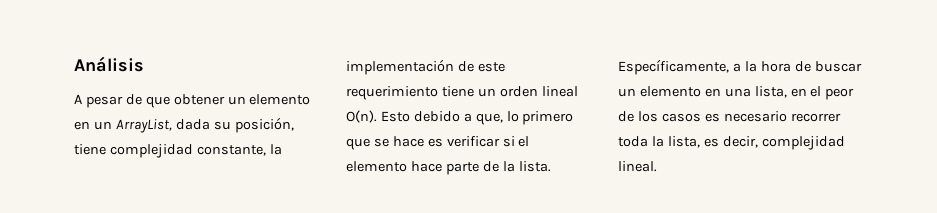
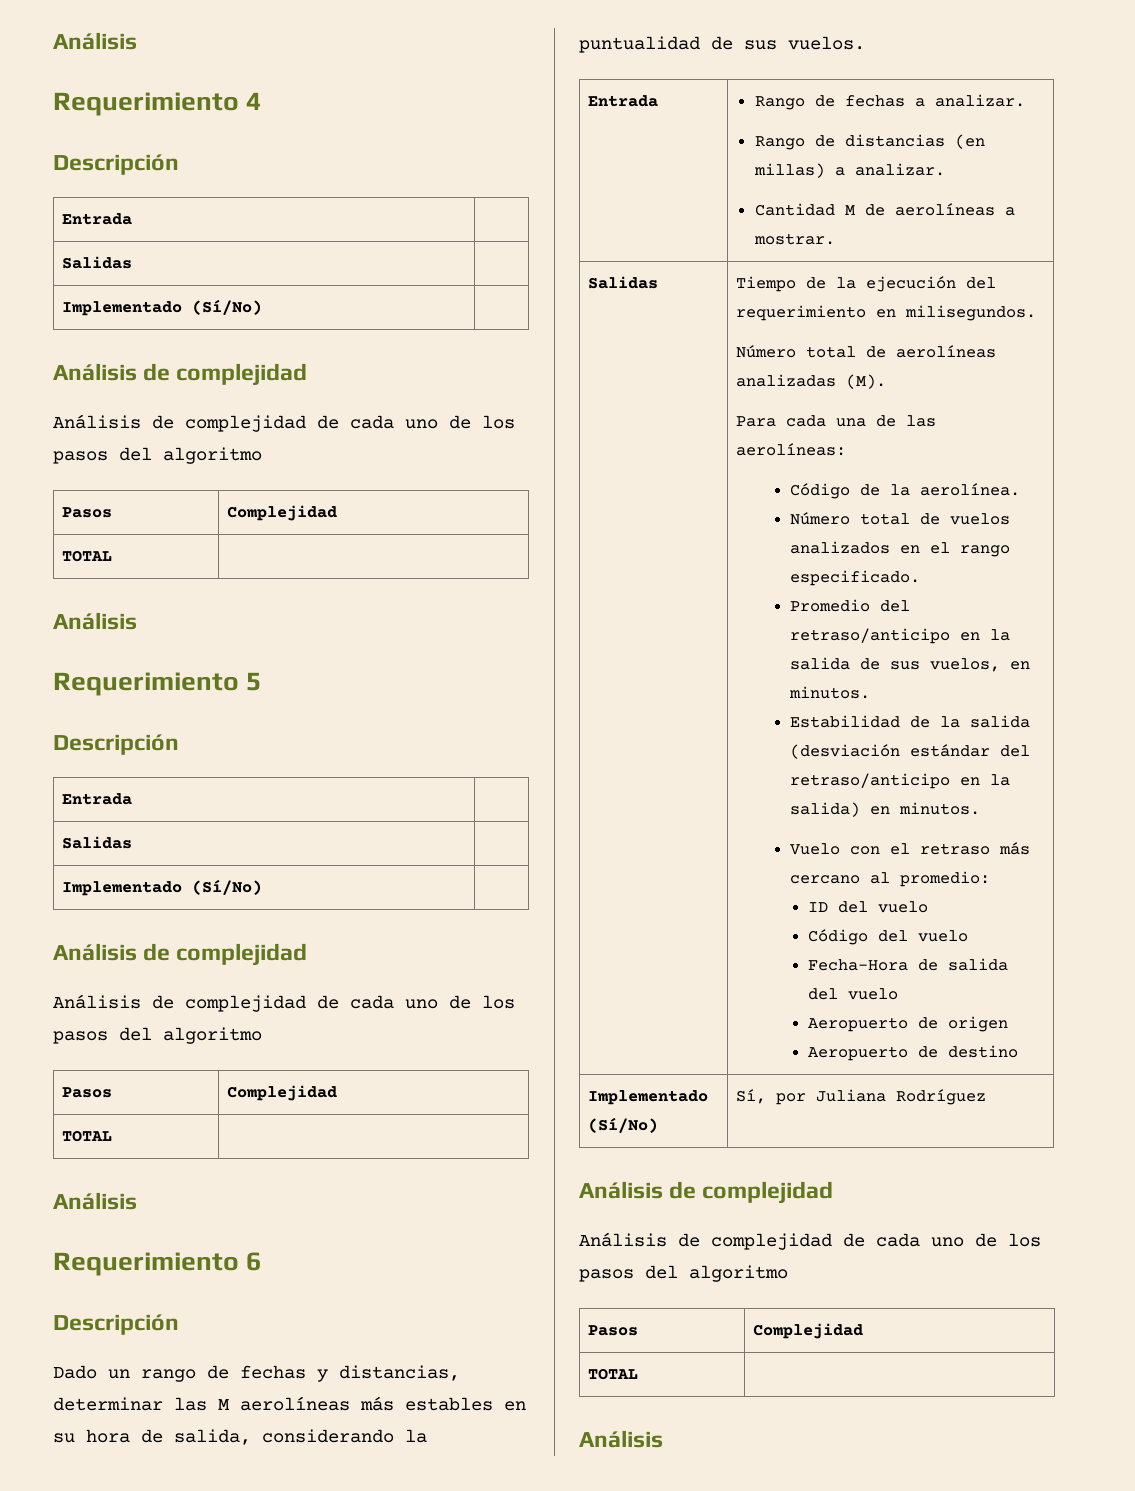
[74,56,144,72] [74,94,311,108] [74,117,294,133] [74,144,282,158] [346,59,505,75] [346,86,578,100] [346,110,574,125] [346,136,530,150] [346,161,551,175] [618,59,862,75] [618,86,855,100] [618,111,841,122] [618,136,845,150] [618,161,657,172] Análisis // A pesar de que obtener un elemento en un ArrayList, dada su posición, tiene complejidad constante, la implementación de este requerimiento tiene un orden lineal O(n). Esto debido a que, lo primero que se hace es verificar si el elemento hace parte de la lista. Específicamente, a la hora de buscar un elemento en una lista, en el peor de los casos es necesario recorrer toda la lista, es decir, complejidad lineal. -> [53,32,137,50] [53,92,262,116] [53,154,179,175] [62,213,133,225] [62,256,133,269] [62,299,263,316] [53,363,308,386] [53,414,515,432] [53,447,262,464] [62,507,113,518] [227,505,338,521] [62,550,113,562] [53,612,137,630] [53,672,262,696] [53,734,179,755] [62,793,133,805] [62,836,133,849] [62,879,263,896] [53,943,308,966] [53,994,515,1012] [53,1027,262,1044] [62,1087,113,1098] [227,1085,338,1101] [62,1130,113,1142] [53,1192,137,1210] [53,1252,262,1276] [53,1314,179,1335] [53,1365,460,1382] [53,1396,526,1411] [53,1429,427,1445] [579,36,865,53] [588,95,659,107] [754,94,1025,110] [754,134,985,150] [753,163,945,178] [754,203,1015,216] [753,233,835,245] [588,276,659,289] [736,276,997,292] [736,305,1037,321] [736,345,997,358] [736,374,887,389] [736,415,937,427] [736,443,847,456] [790,483,1021,499] [790,512,1011,525] [790,541,1011,557] [790,570,921,586] [790,599,911,612] [790,628,1011,644] [790,657,1031,672] [789,686,871,699] [790,715,1031,728] [790,744,1031,759] [790,773,1011,789] [790,802,981,817] [790,842,1031,855] [790,871,991,887] [807,901,928,913] [807,929,968,945] [807,958,1008,971] [807,988,898,1000] [807,1016,1008,1032] [807,1045,1018,1061] [588,1090,709,1105] [588,1117,659,1133] [736,1089,987,1105] [579,1181,834,1204] [579,1232,1041,1250] [579,1265,788,1282] [588,1325,639,1336] [753,1323,864,1339] [588,1368,639,1380] [579,1430,663,1448] Análisis // Requerimiento 4 // Descripción // Entrada | // Salidas | // Implementado (Sí/No) | // Análisis de complejidad // Análisis de complejidad de cada uno de los pasos del algoritmo // Pasos | Complejidad // TOTAL | // Análisis // Requerimiento 5 // Descripción // Entrada | // Salidas | // Implementado (Sí/No) | // Análisis de complejidad // Análisis de complejidad de cada uno de los pasos del algoritmo // Pasos | Complejidad // TOTAL | // Análisis // Requerimiento 6 // Descripción // Dado un rango de fechas y distancias, determinar las M aerolíneas más estables en su hora de salida, considerando la puntualidad de sus vuelos. // Entrada | Rango de fechas a analizar. // Rango de distancias (en millas) a analizar. // Cantidad M de aerolíneas a mostrar. // Salidas | Tiempo de la ejecución del requerimiento en milisegundos. // Número total de aerolíneas analizadas (M). // Para cada una de las aerolíneas: // Código de la aerolínea. // Número total de vuelos analizados en el rango especificado. // Promedio del retraso/anticipo en la salida de sus vuelos, en minutos. // Estabilidad de la salida (desviación estándar del retraso/anticipo en la salida) en minutos. // Vuelo con el retraso más cercano al promedio: // ID del vuelo // Código del vuelo // Fecha-Hora de salida del vuelo // Aeropuerto de origen // Aeropuerto de destino // Implementado (Sí/No) | Sí, por Juliana Rodríguez // Análisis de complejidad // Análisis de complejidad de cada uno de los pasos del algoritmo // Pasos | Complejidad // TOTAL | // Análisis

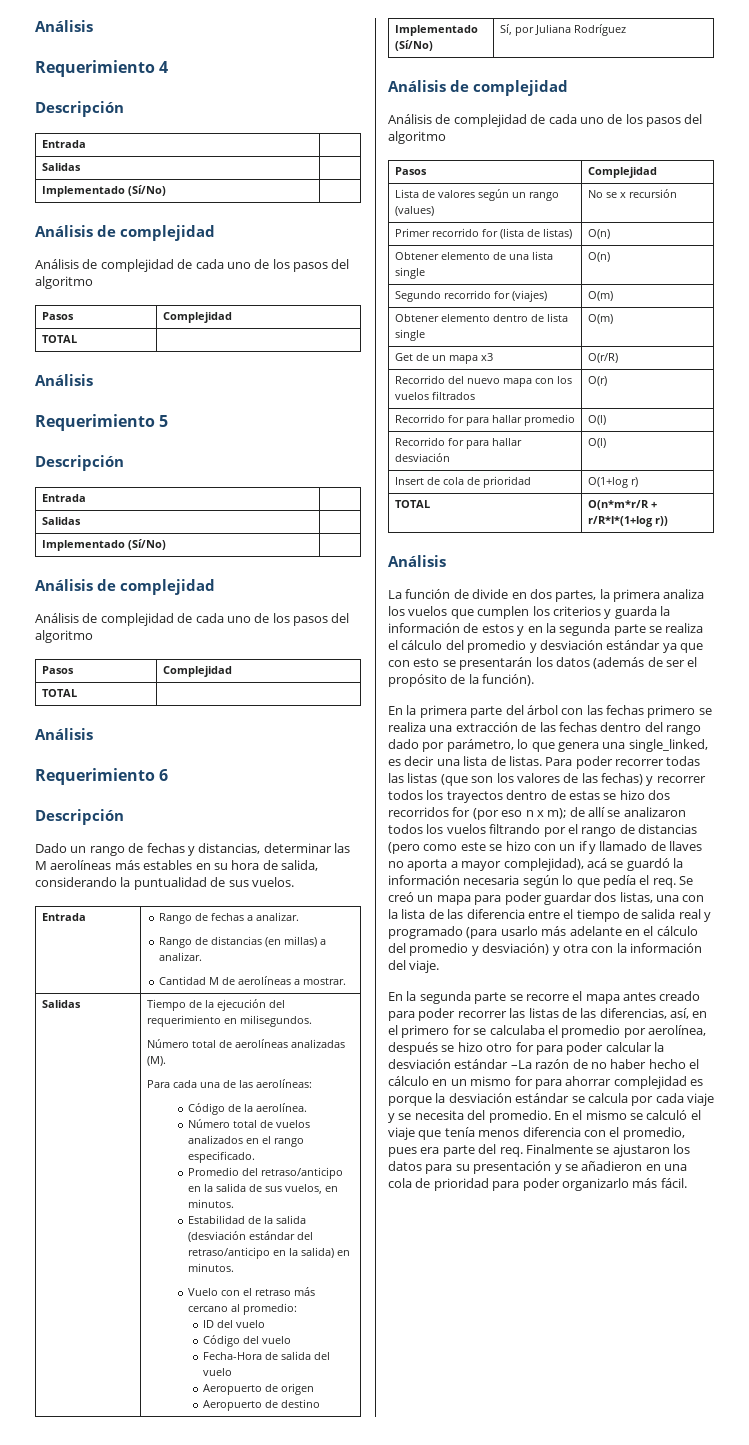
[588,1368,639,1380] [579,1430,663,1448] TOTAL | // Análisis -> [394,189,559,201] [394,206,434,216] [587,189,677,198] [394,228,572,239] [587,229,610,239] [394,251,553,260] [394,267,425,279] [587,252,610,262] [394,290,547,302] [587,291,613,301] [394,313,568,322] [394,329,425,341] [587,314,613,324] [394,353,493,364] [587,353,618,363] [394,375,572,387] [394,391,475,400] [587,376,607,386] [394,414,575,426] [587,415,606,425] [394,437,522,449] [394,453,450,462] [587,438,606,448] [394,476,531,488] [587,477,638,488] [394,500,430,508] [587,500,657,510] [587,516,668,527] [388,555,446,567] [388,589,705,602] [388,606,670,619] [388,623,704,636] [388,640,703,653] [388,657,698,670] [388,674,535,687] [388,705,712,718] [388,722,701,735] [388,739,708,752] [388,756,701,769] [388,773,706,786] [388,790,670,803] [388,807,686,820] [388,824,697,837] [388,841,703,854] [388,858,683,871] [388,875,693,888] [388,892,705,905] [388,909,712,922] [388,926,698,939] [388,943,702,956] [388,960,440,973] [388,991,701,1004] [388,1008,708,1021] [388,1025,706,1038] [388,1042,664,1055] [388,1059,699,1069] [388,1076,703,1089] [388,1093,714,1106] [388,1110,701,1123] [388,1127,685,1140] [388,1144,690,1157] [388,1161,687,1174] [388,1178,687,1191] Lista de valores según un rango (values) | No se x recursión // Primer recorrido for (lista de listas) | O(n) // Obtener elemento de una lista single | O(n) // Segundo recorrido for (viajes) | O(m) // Obtener elemento dentro de lista single | O(m) // Get de un mapa x3 | O(r/R) // Recorrido del nuevo mapa con los vuelos filtrados | O(r) // Recorrido for para hallar promedio | O(l) // Recorrido for para hallar desviación | O(l) // Insert de cola de prioridad | O(1+log r) // TOTAL | O(n*m*r/R + r/R*l*(1+log r)) // Análisis // La función de divide en dos partes, la primera analiza los vuelos que cumplen los criterios y guarda la información de estos y en la segunda parte se realiza el cálculo del promedio y desviación estándar ya que con esto se presentarán los datos (además de ser el propósito de la función). // En la primera parte del árbol con las fechas primero se realiza una extracción de las fechas dentro del rango dado por parámetro, lo que genera una single_linked, es decir una lista de listas. Para poder recorrer todas las listas (que son los valores de las fechas) y recorrer todos los trayectos dentro de estas se hizo dos recorridos for (por eso n x m); de allí se analizaron todos los vuelos filtrando por el rango de distancias (pero como este se hizo con un if y llamado de llaves no aporta a mayor complejidad), acá se guardó la información necesaria según lo que pedía el req. Se creó un mapa para poder guardar dos listas, una con la lista de las diferencia entre el tiempo de salida real y programado (para usarlo más adelante en el cálculo del promedio y desviación) y otra con la información del viaje. // En la segunda parte se recorre el mapa antes creado para poder recorrer las listas de las diferencias, así, en el primero for se calculaba el promedio por aerolínea, después se hizo otro for para poder calcular la desviación estándar –La razón de no haber hecho el cálculo en un mismo for para ahorrar complejidad es porque la desviación estándar se calcula por cada viaje y se necesita del promedio. En el mismo se calculó el viaje que tenía menos diferencia con el promedio, pues era parte del req. Finalmente se ajustaron los datos para su presentación y se añadieron en una cola de prioridad para poder organizarlo más fácil.

